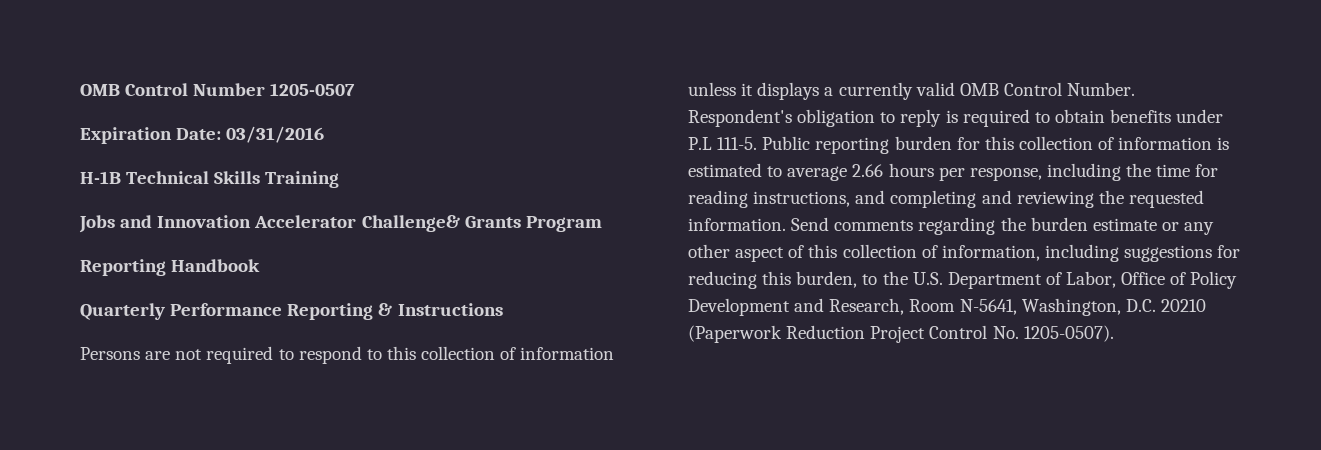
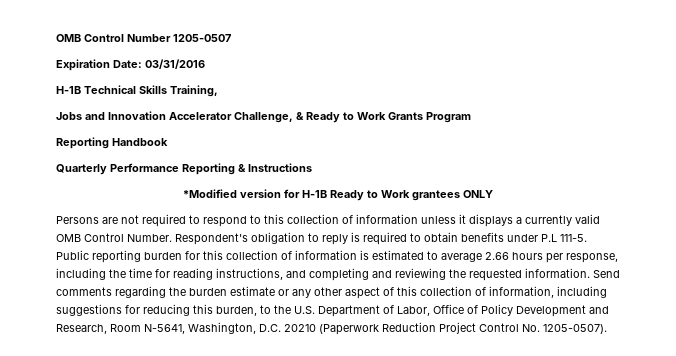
[265,171,340,188] Training -> [170,85,218,97] Training,
[361,215,460,232] Challenge& -> [234,112,386,123] Challenge, & Ready to Work
(503, 309) none -> [183,189,493,201] // *Modified version for H-1B Ready to Work grantees ONLY

